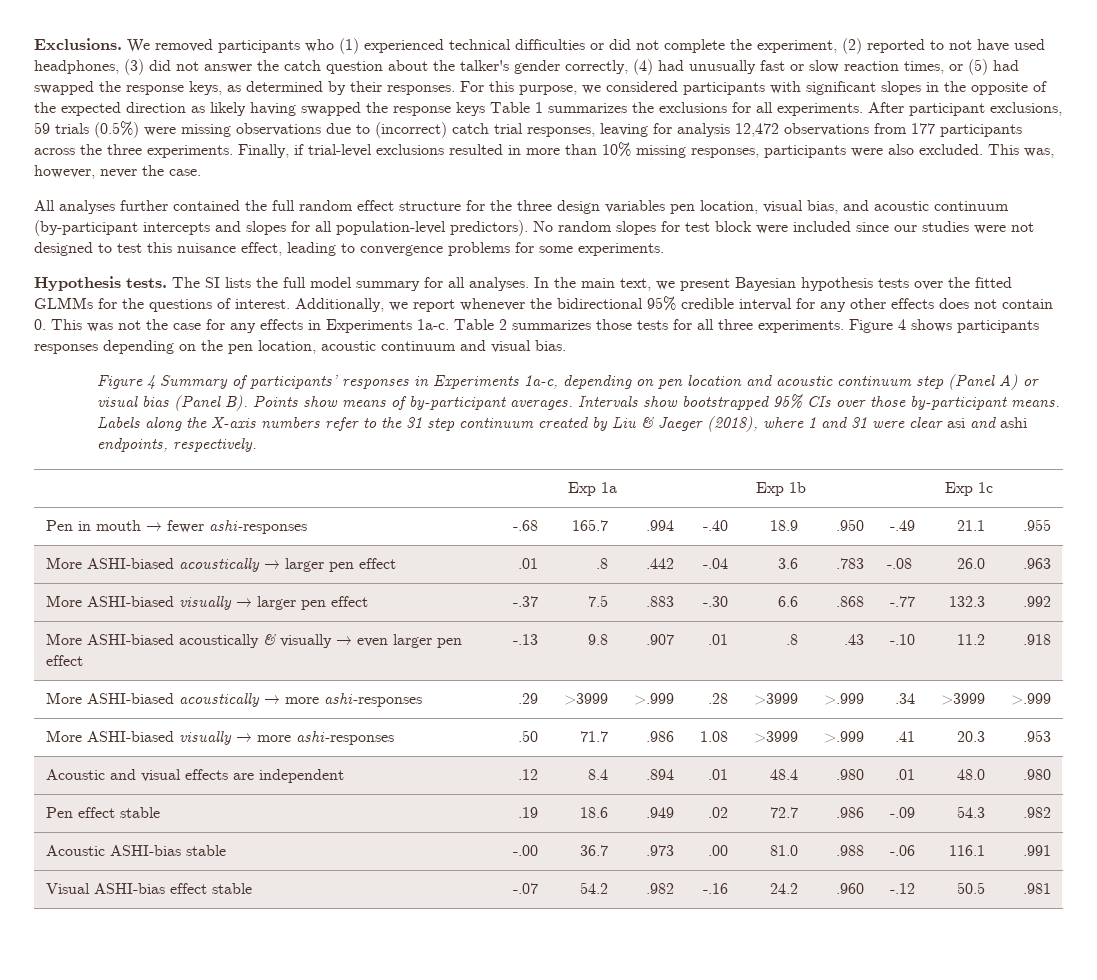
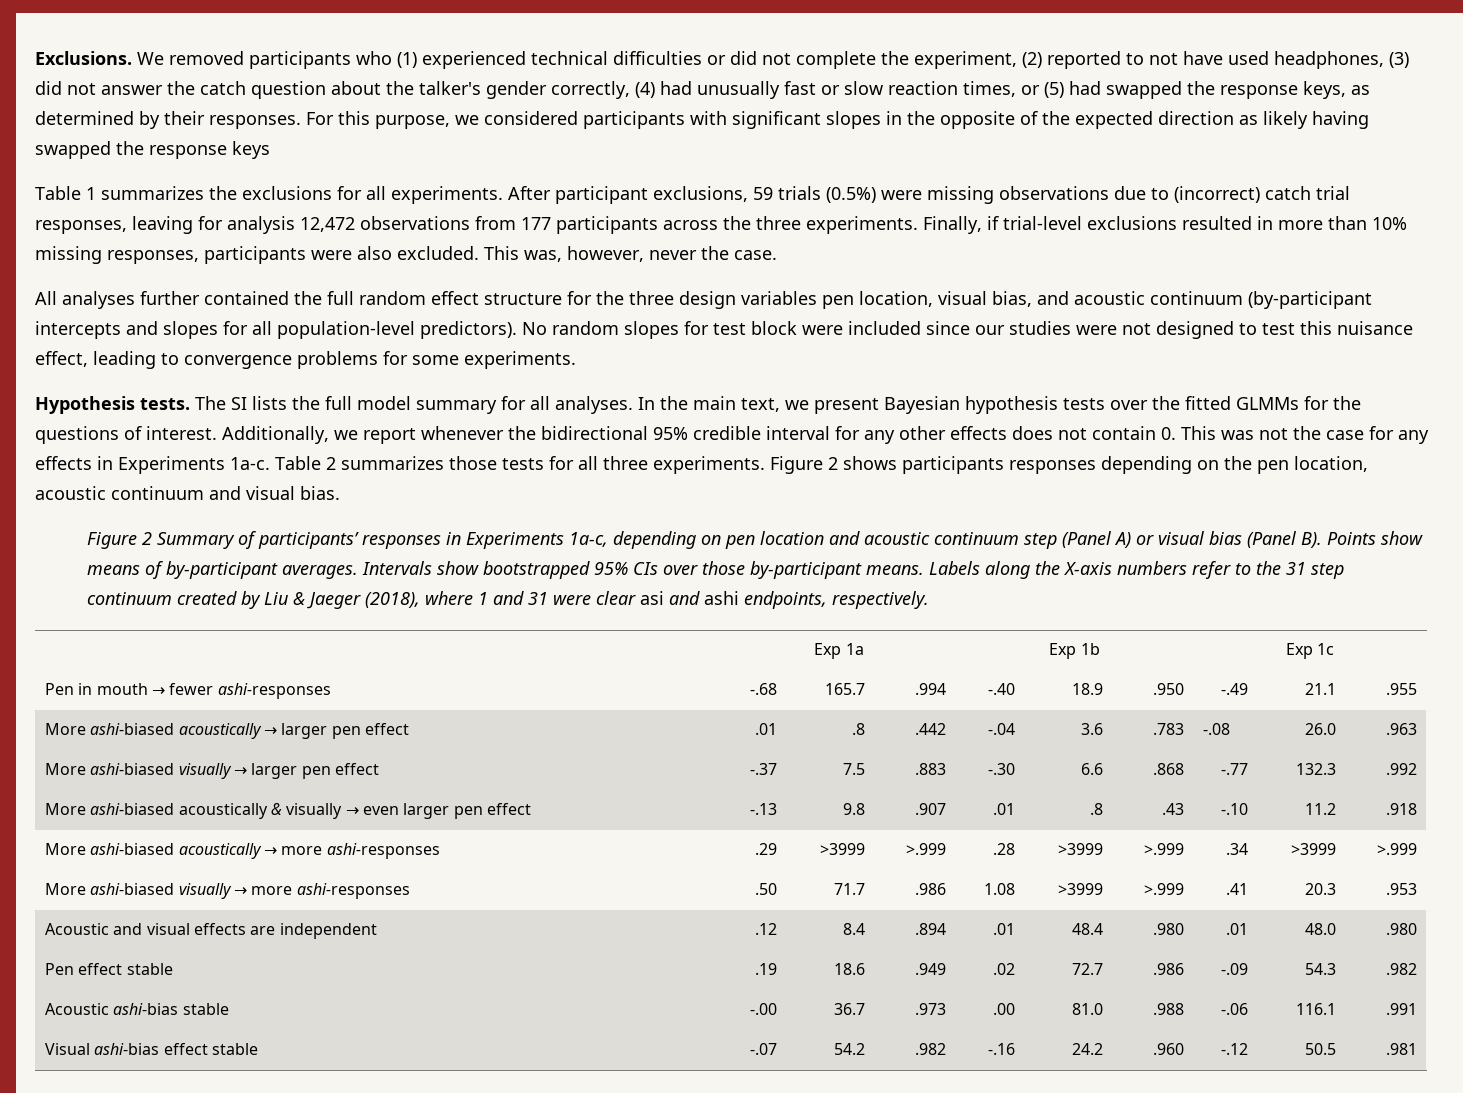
(485, 109) none -> (270, 150) //
[898,319,906,330] 4 -> [828,457,838,470] 2
[146,375,155,389] 4 -> [142,532,153,545] 2
[87,558,175,569] ASHI-biased -> [90,723,175,735] ashi-biased
[87,596,175,607] ASHI-biased -> [90,763,175,775] ashi-biased
[87,634,175,645] ASHI-biased -> [90,803,175,815] ashi-biased
[87,693,175,704] ASHI-biased -> [90,843,175,855] ashi-biased
[87,731,175,742] ASHI-biased -> [90,883,175,895] ashi-biased
[110,845,182,856] ASHI-bias -> [113,1003,179,1015] ashi-bias
[94,883,166,894] ASHI-bias -> [94,1043,160,1055] ashi-bias

